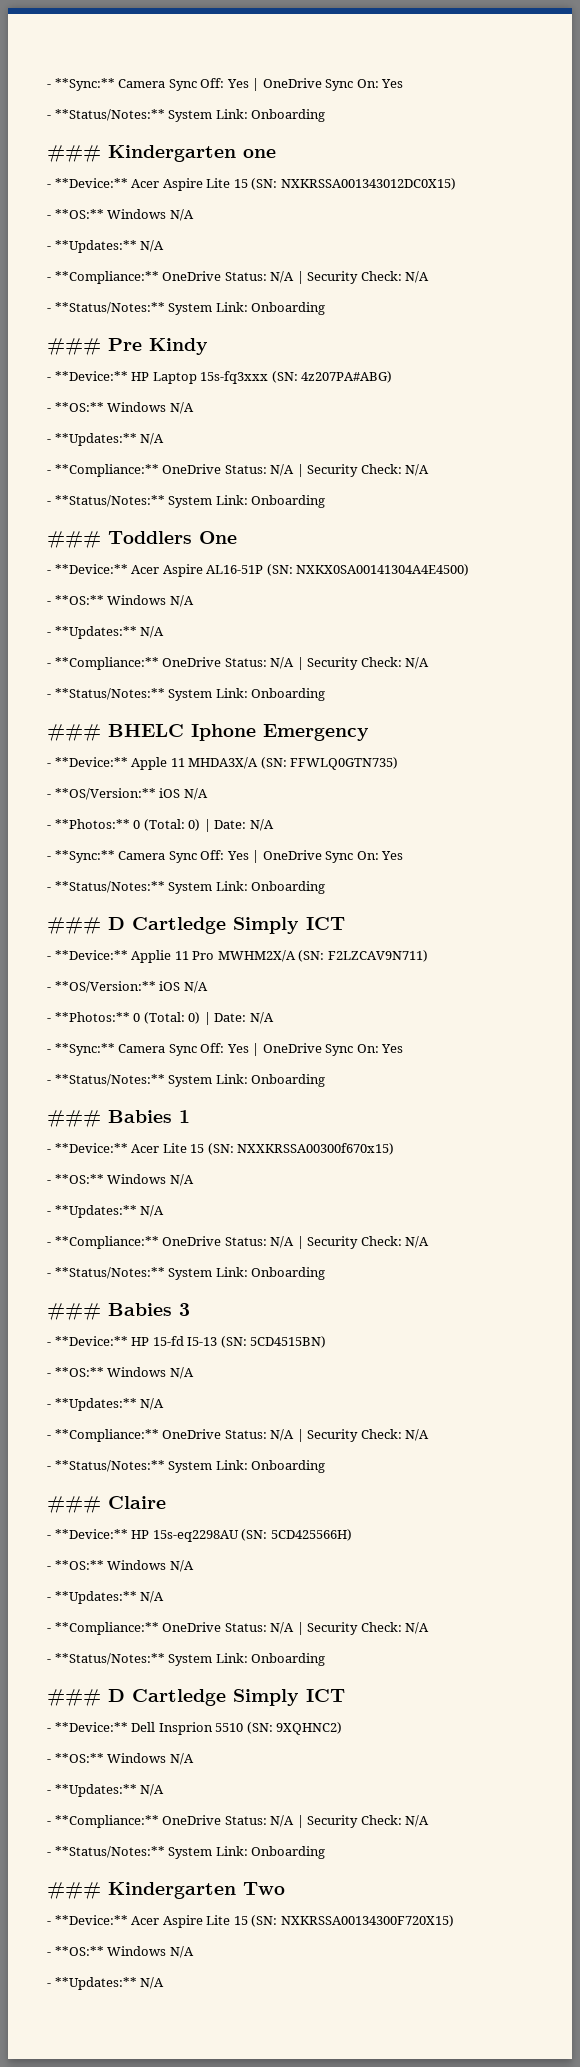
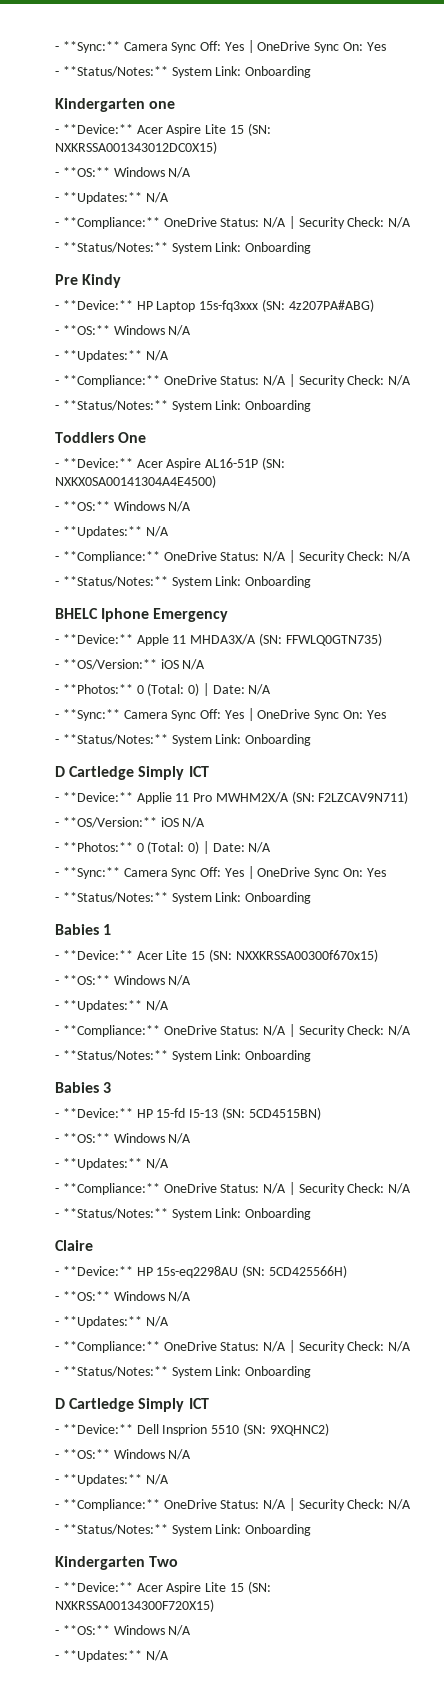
[47,145,101,163] ### -> (312, 72) none
[47,338,101,356] ### -> (312, 248) none
[47,531,101,549] ### -> (312, 406) none
[47,724,101,742] ### -> (312, 582) none
[47,917,101,935] ### -> (312, 740) none
[47,1110,101,1128] ### -> (312, 898) none
[47,1303,101,1321] ### -> (312, 1056) none
[47,1496,101,1514] ### -> (312, 1214) none
[47,1689,101,1707] ### -> (312, 1372) none
[47,1882,101,1900] ### -> (312, 1530) none

